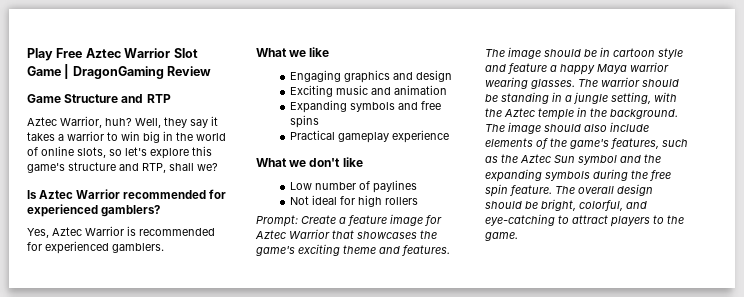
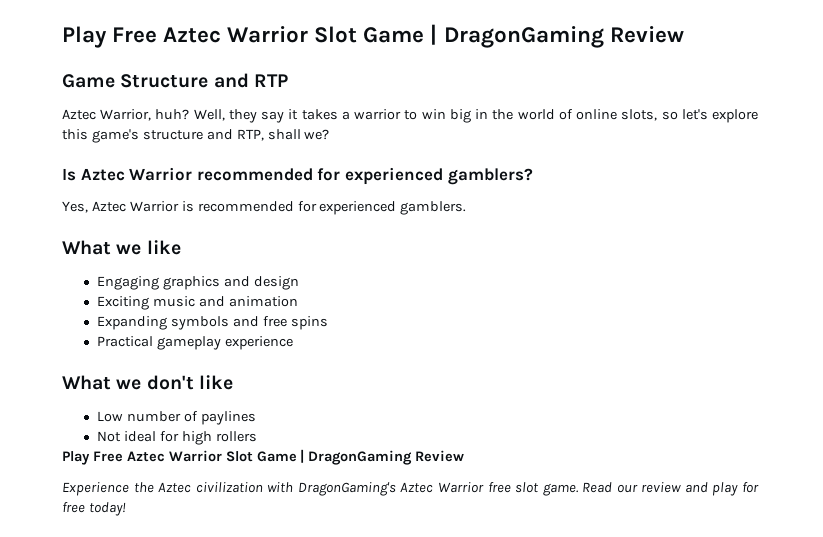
[256,214,442,227] [255,229,437,239] [256,244,450,256] [485,47,683,59] [485,62,669,75] [485,77,679,89] [485,92,677,104] [485,107,678,120] [485,122,649,134] [485,138,688,149] [485,154,661,165] [485,169,671,182] [485,184,653,197] [485,199,647,211] [485,214,684,227] [485,232,518,241] Prompt: Create a feature image for Aztec Warrior that showcases the game's exciting theme and features. The image should be in cartoon style and feature a happy Maya warrior wearing glasses. The warrior should be standing in a jungle setting, with the Aztec temple in the background. The image should also include elements of the game's features, such as the Aztec Sun symbol and the expanding symbols during the free spin feature. The overall design should be bright, colorful, and eye-catching to attract players to the game. -> [62,449,465,465] [62,482,759,496] [62,502,126,516] Play Free Aztec Warrior Slot Game | DragonGaming Review // Experience the Aztec civilization with DragonGaming's Aztec Warrior free slot game. Read our review and play for free today!

